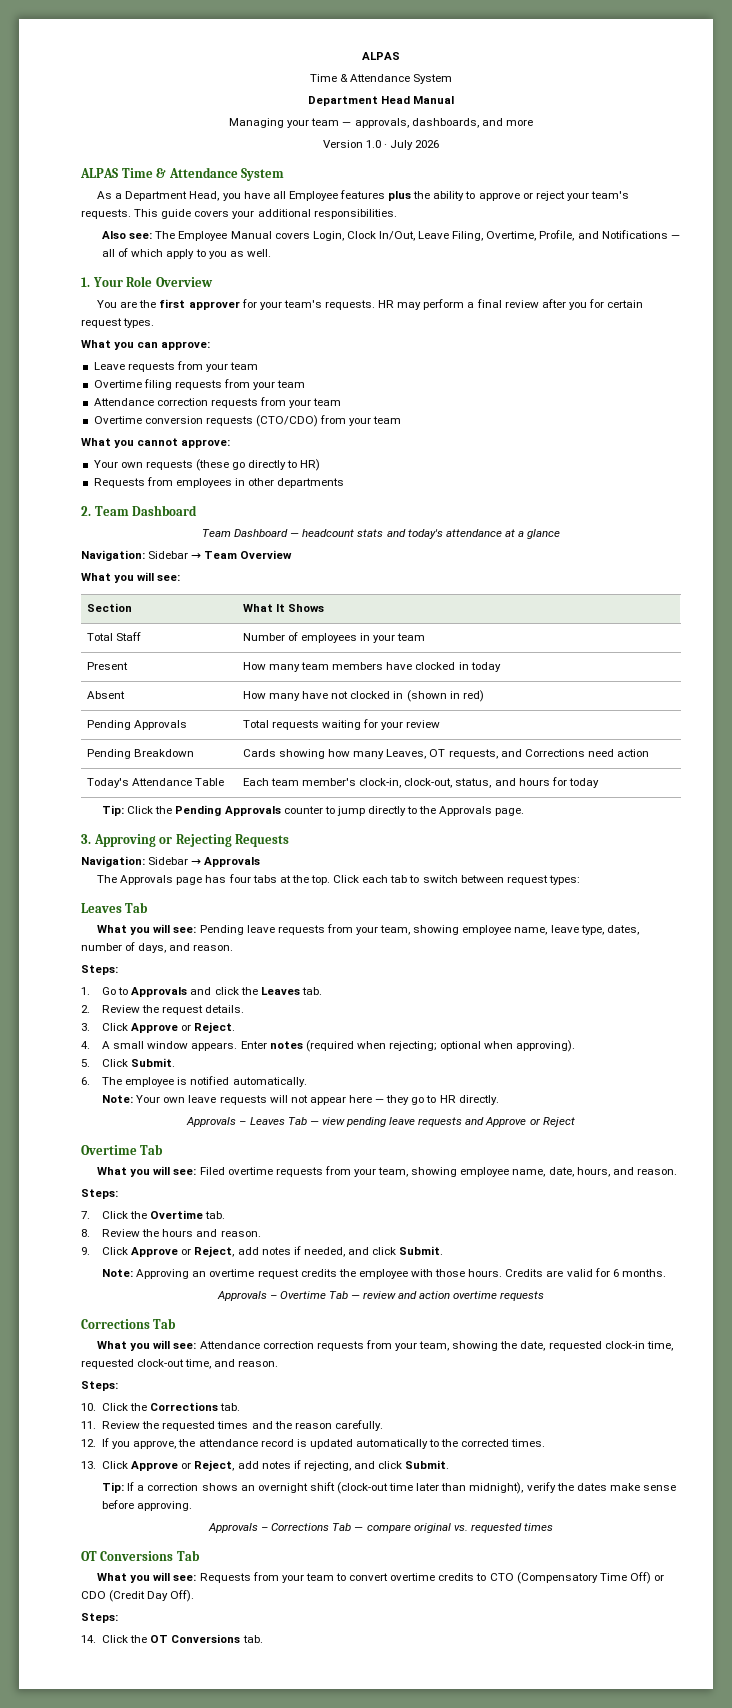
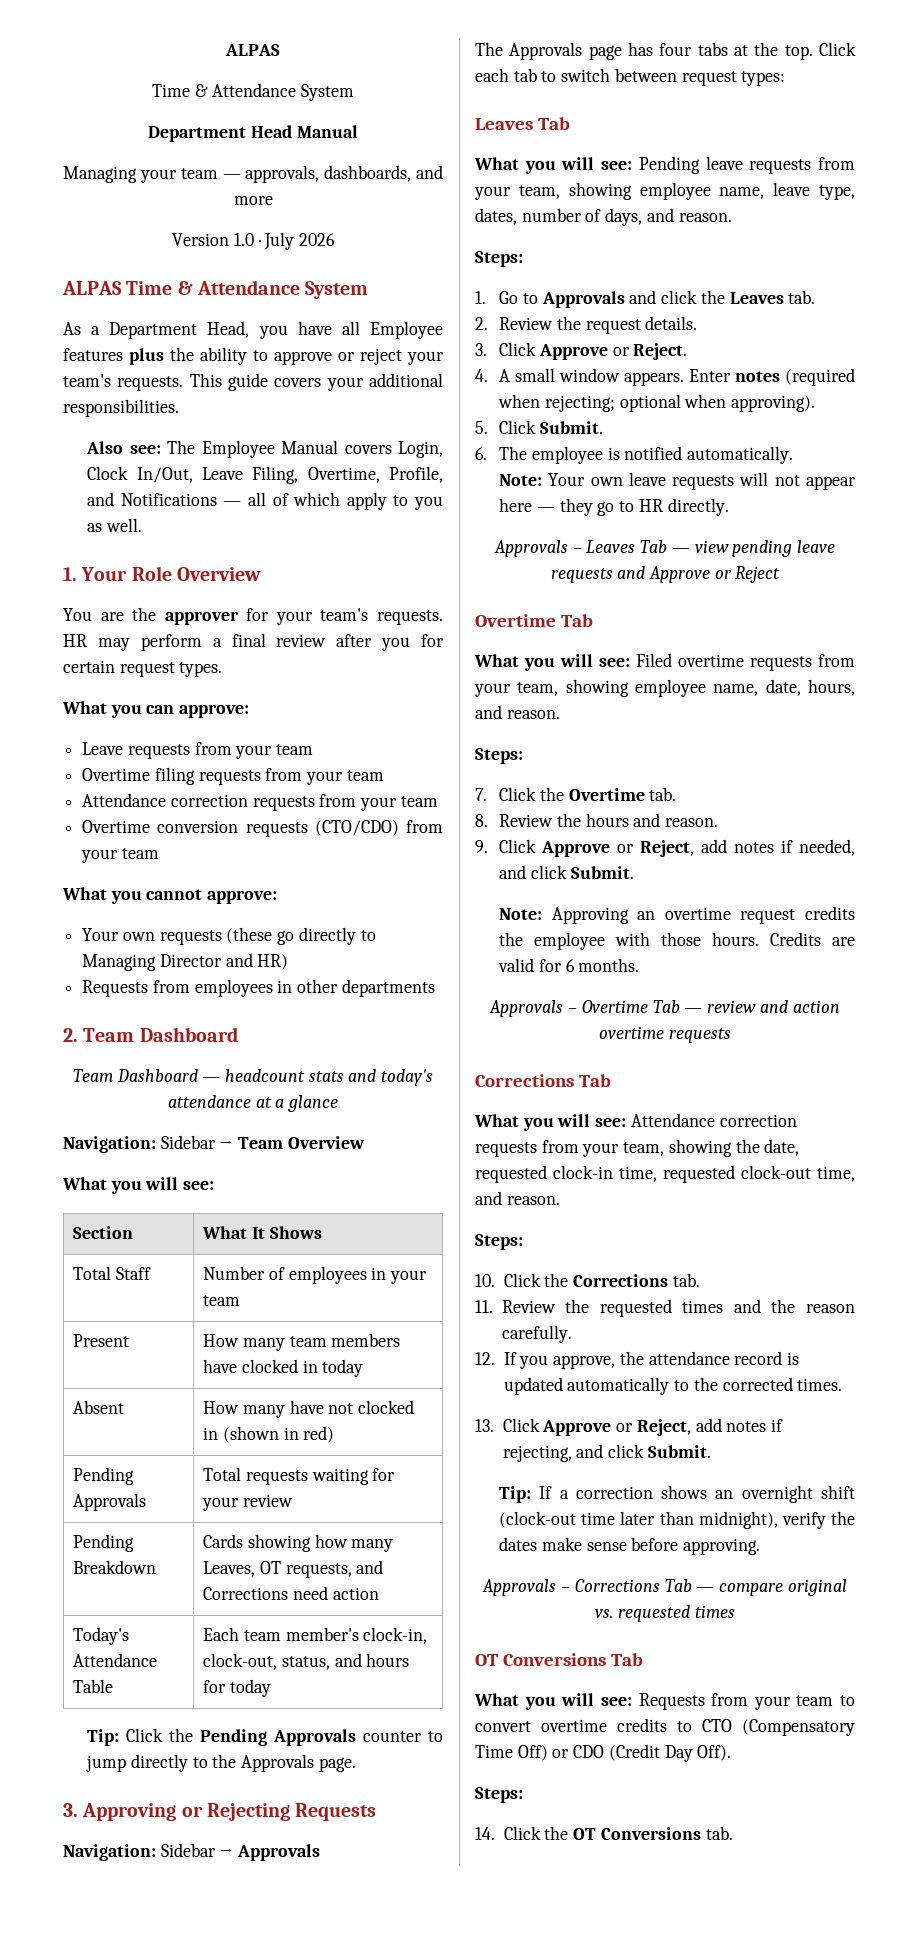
[159,299,186,308] first -> (157, 614) none
(298, 464) none -> [82,953,253,971] Managing Director and

